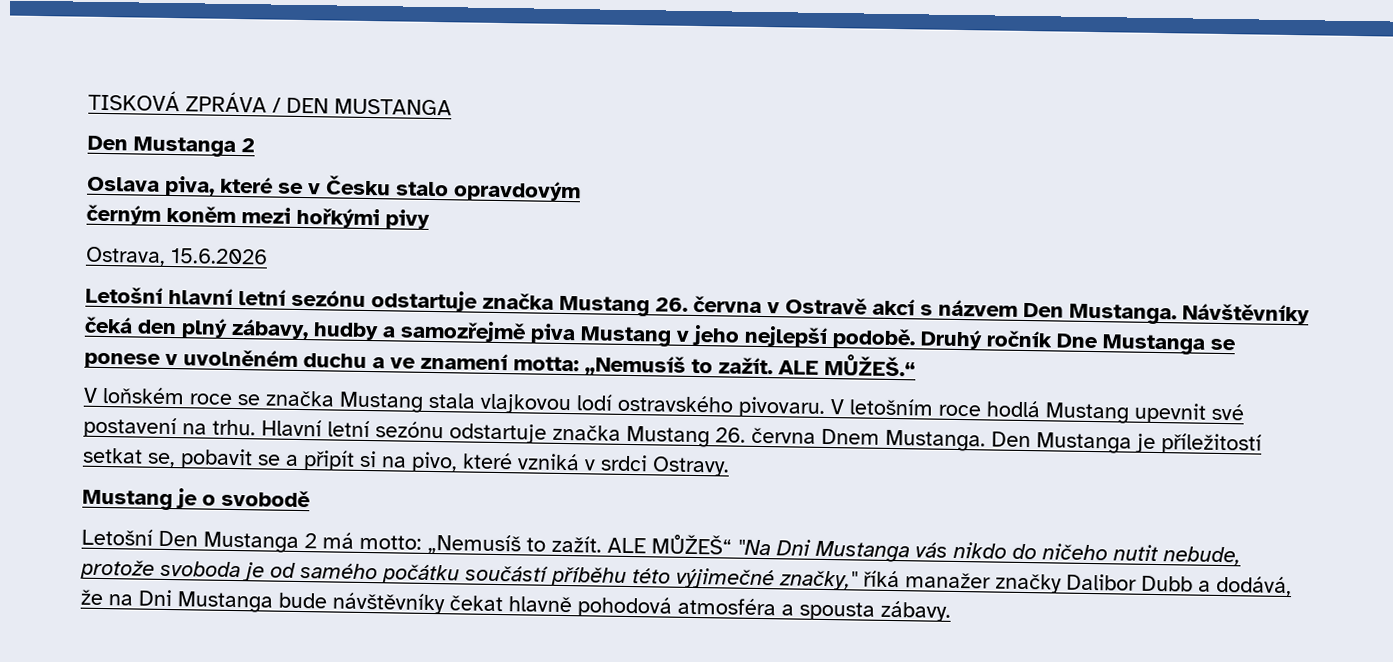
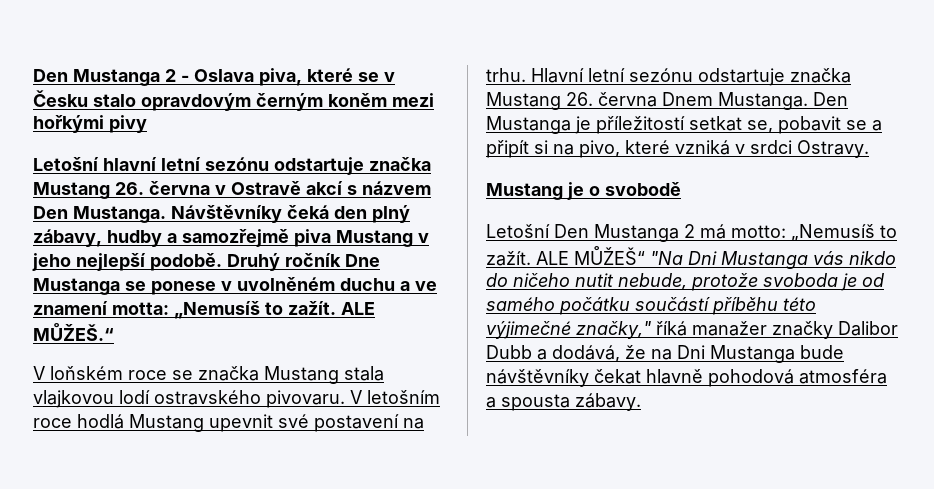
[88,89,452,116] [87,135,255,157] TISKOVÁ ZPRÁVA / DEN MUSTANGA // Den Mustanga 2 // -> [33,69,189,86] Den Mustanga 2 -
(581, 191) // -> (251, 102) none
[85,246,268,266] // Ostrava, 15.6.2026 -> (147, 124) none

